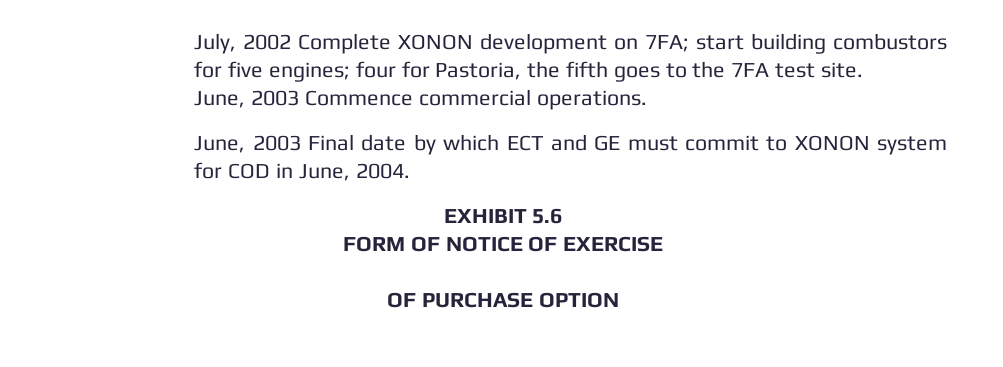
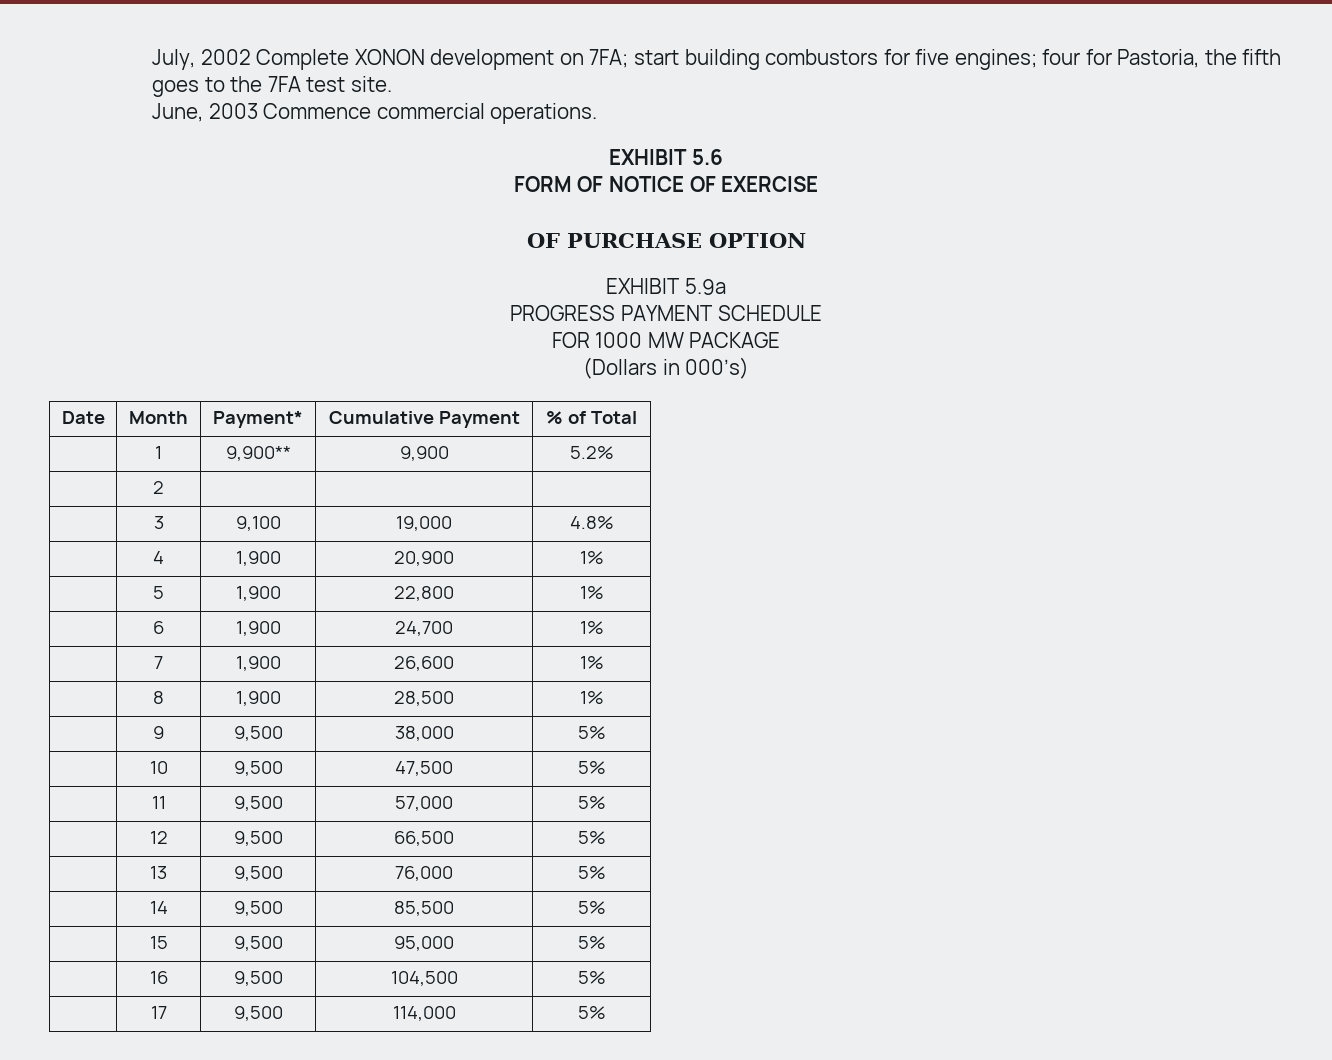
[194,134,948,155] [194,162,410,181] // June, 2003 Final date by which ECT and GE must commit to XONON system for COD in June, 2004. -> (598, 113) none
(619, 300) none -> [606,278,726,295] [510,305,822,321] [551,332,781,348] [582,357,750,379] [61,411,105,424] [129,411,188,424] [213,411,303,428] [328,411,520,428] [546,411,637,424] [155,446,162,459] [225,446,291,461] [399,446,449,461] [569,446,614,459] [153,481,164,494] [153,516,164,529] [235,516,281,531] [396,516,452,531] [569,516,614,529] [153,551,164,564] [235,551,281,566] [394,551,454,566] [579,551,604,564] [153,586,164,599] [235,586,281,601] [394,586,454,601] [579,586,604,599] [153,621,164,634] [235,621,281,636] [395,621,453,636] [579,621,604,634] [154,656,163,669] [235,656,281,671] [394,656,454,671] [579,656,604,669] [153,691,164,704] [235,691,281,706] [394,691,454,706] [579,691,604,704] [153,726,164,739] [233,726,283,741] [394,726,454,741] [577,726,606,739] [149,761,168,774] [233,761,283,776] [395,761,453,776] [577,761,606,774] [151,796,166,809] [233,796,283,811] [395,796,453,811] [577,796,606,809] [149,831,168,844] [233,831,283,846] [394,831,454,846] [577,831,606,844] [150,866,167,879] [233,866,283,881] [395,866,453,881] [577,866,606,879] [149,901,168,914] [233,901,283,916] [394,901,454,916] [577,901,606,914] [149,936,168,949] [233,936,283,951] [394,936,454,951] [577,936,606,949] [149,971,168,984] [233,971,283,986] [390,971,458,986] [577,971,606,984] [150,1006,167,1019] [233,1006,283,1021] [392,1006,456,1021] [577,1006,606,1019] // EXHIBIT 5.9a // PROGRESS PAYMENT SCHEDULE // FOR 1000 MW PACKAGE // (Dollars in 000’s) // Date | Month | Payment* | Cumulative Payment | % of Total // | 1 | 9,900** | 9,900 | 5.2% // | 2 | | | // | 3 | 9,100 | 19,000 | 4.8% // | 4 | 1,900 | 20,900 | 1% // | 5 | 1,900 | 22,800 | 1% // | 6 | 1,900 | 24,700 | 1% // | 7 | 1,900 | 26,600 | 1% // | 8 | 1,900 | 28,500 | 1% // | 9 | 9,500 | 38,000 | 5% // | 10 | 9,500 | 47,500 | 5% // | 11 | 9,500 | 57,000 | 5% // | 12 | 9,500 | 66,500 | 5% // | 13 | 9,500 | 76,000 | 5% // | 14 | 9,500 | 85,500 | 5% // | 15 | 9,500 | 95,000 | 5% // | 16 | 9,500 | 104,500 | 5% // | 17 | 9,500 | 114,000 | 5%

